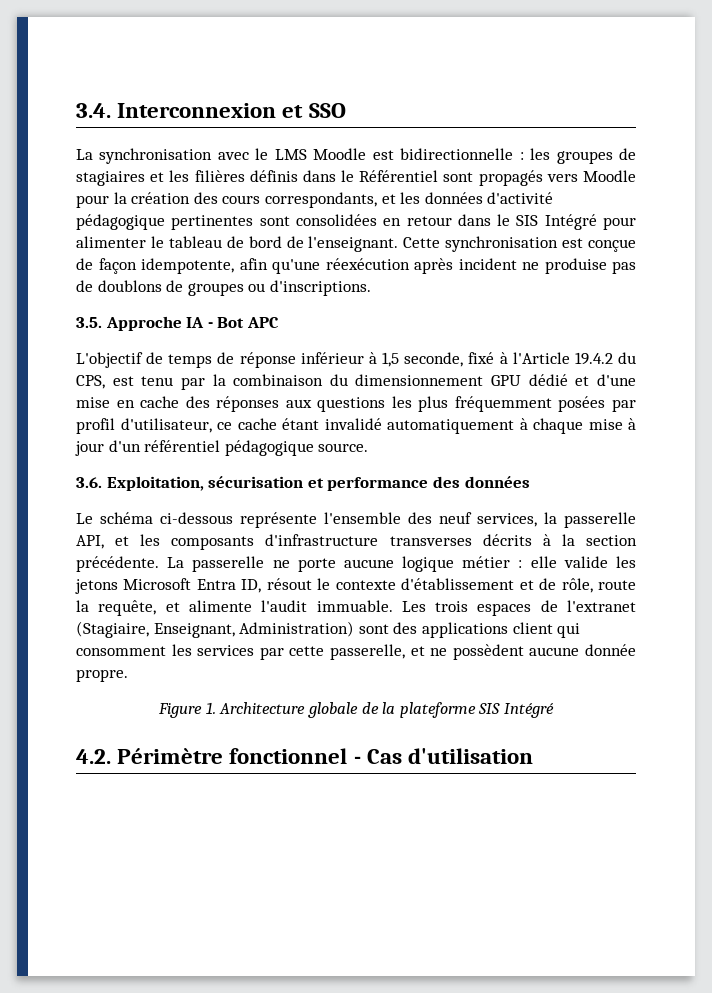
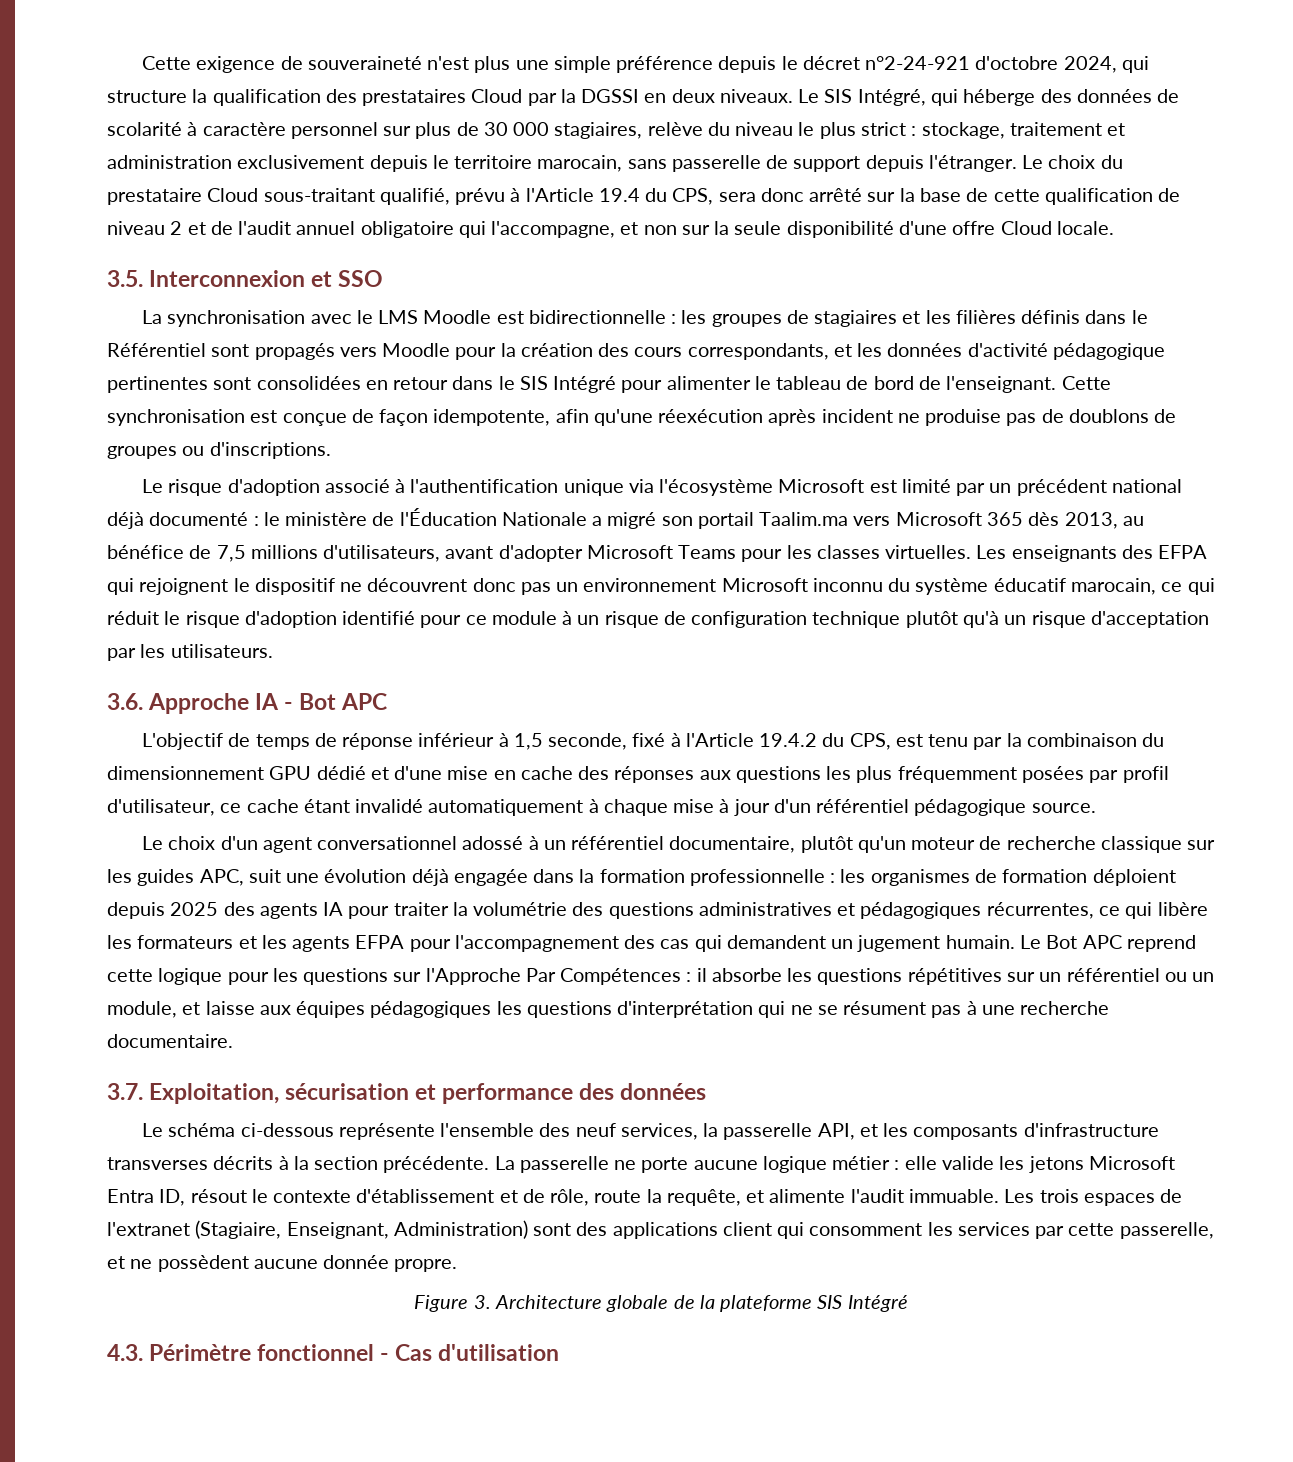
[76,103,111,118] 3.4. -> [141,56,1149,73] [107,89,1180,106] [107,122,1126,139] [107,155,1123,172] [107,188,1181,205] [107,221,1114,238] [107,270,143,287] Cette exigence de souveraineté n'est plus une simple préférence depuis le décret n°2-24-921 d'octobre 2024, qui structure la qualification des prestataires Cloud par la DGSSI en deux niveaux. Le SIS Intégré, qui héberge des données de scolarité à caractère personnel sur plus de 30 000 stagiaires, relève du niveau le plus strict : stockage, traitement et administration exclusivement depuis le territoire marocain, sans passerelle de support depuis l'étranger. Le choix du prestataire Cloud sous-traitant qualifié, prévu à l'Article 19.4 du CPS, sera donc arrêté sur la base de cette qualification de niveau 2 et de l'audit annuel obligatoire qui l'accompagne, et non sur la seule disponibilité d'une offre Cloud locale. // 3.5.
[76,317,102,328] 3.5. -> [141,479,1182,496] [107,508,1144,529] [107,545,1208,562] [107,578,1215,595] [107,611,1209,628] [107,644,273,661] [107,693,143,710] Le risque d'adoption associé à l'authentification unique via l'écosystème Microsoft est limité par un précédent national déjà documenté : le ministère de l'Éducation Nationale a migré son portail Taalim.ma vers Microsoft 365 dès 2013, au bénéfice de 7,5 millions d'utilisateurs, avant d'adopter Microsoft Teams pour les classes virtuelles. Les enseignants des EFPA qui rejoignent le dispositif ne découvrent donc pas un environnement Microsoft inconnu du système éducatif marocain, ce qui réduit le risque d'adoption identifié pour ce module à un risque de configuration technique plutôt qu'à un risque d'acceptation par les utilisateurs. // 3.6.
[76,477,102,488] 3.6. -> [141,836,1216,853] [107,869,1176,886] [107,902,1208,919] [107,935,1196,952] [107,968,1215,985] [107,1001,1110,1018] [107,1034,233,1048] [107,1083,143,1100] Le choix d'un agent conversationnel adossé à un référentiel documentaire, plutôt qu'un moteur de recherche classique sur les guides APC, suit une évolution déjà engagée dans la formation professionnelle : les organismes de formation déploient depuis 2025 des agents IA pour traiter la volumétrie des questions administratives et pédagogiques récurrentes, ce qui libère les formateurs et les agents EFPA pour l'accompagnement des cas qui demandent un jugement humain. Le Bot APC reprend cette logique pour les questions sur l'Approche Par Compétences : il absorbe les questions répétitives sur un référentiel ou un module, et laisse aux équipes pédagogiques les questions d'interprétation qui ne se résument pas à une recherche documentaire. // 3.7.
[205,702,216,714] 1. -> [473,1295,491,1309] 3.
[76,749,111,764] 4.2. -> [107,1344,143,1361] 4.3.

